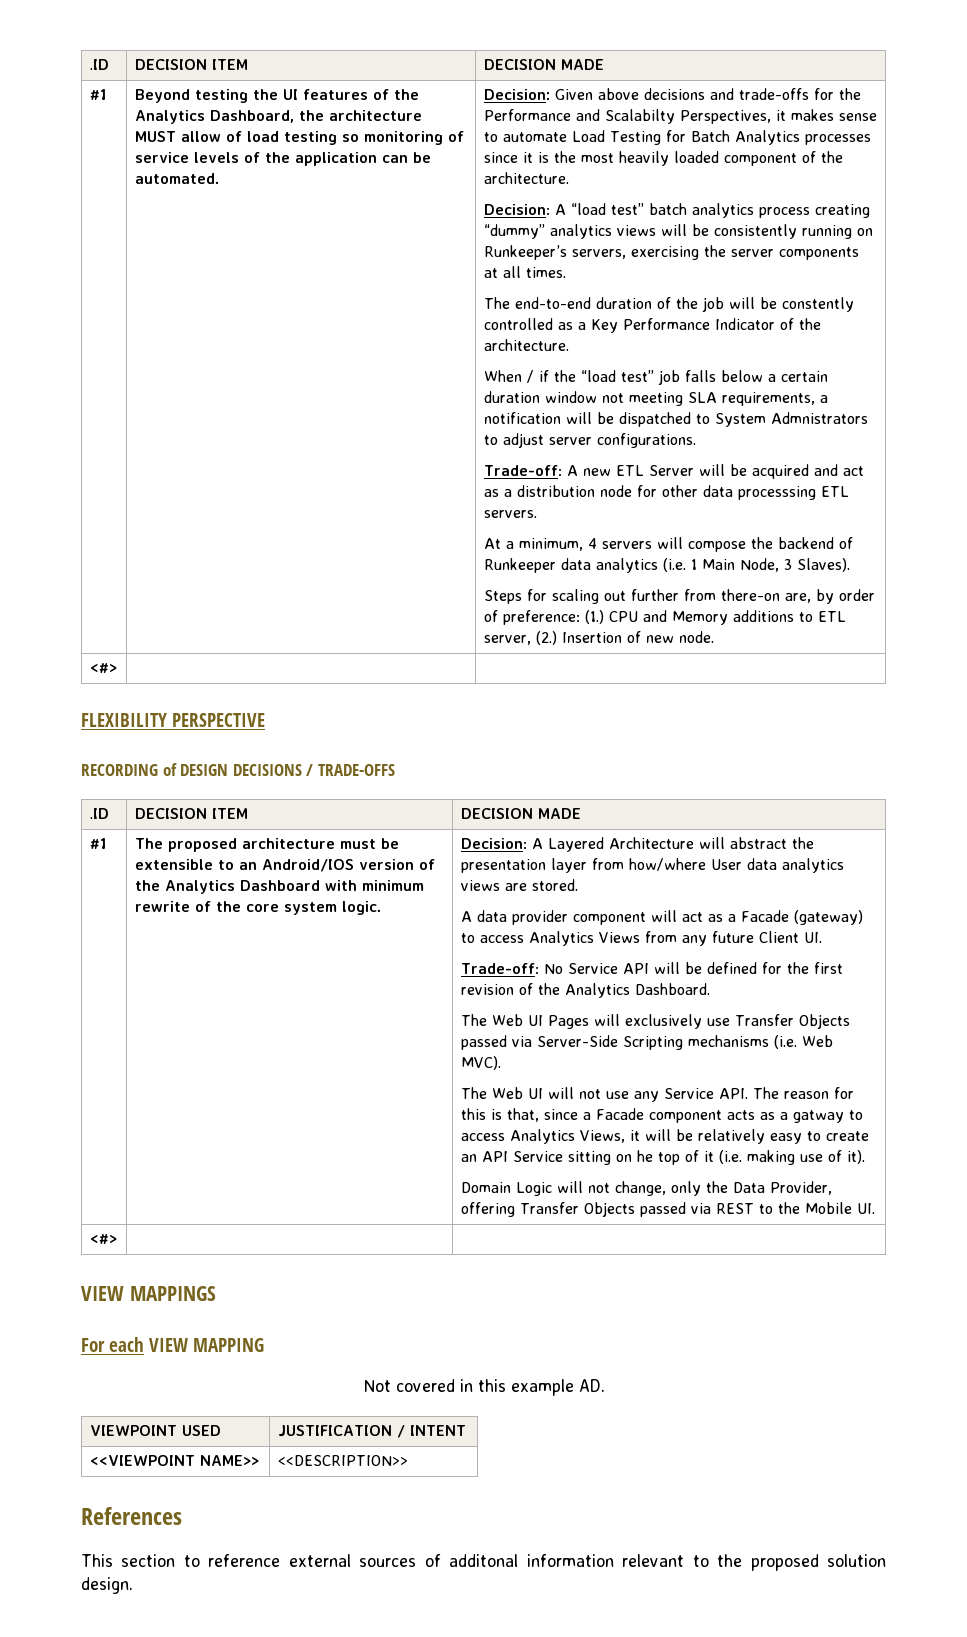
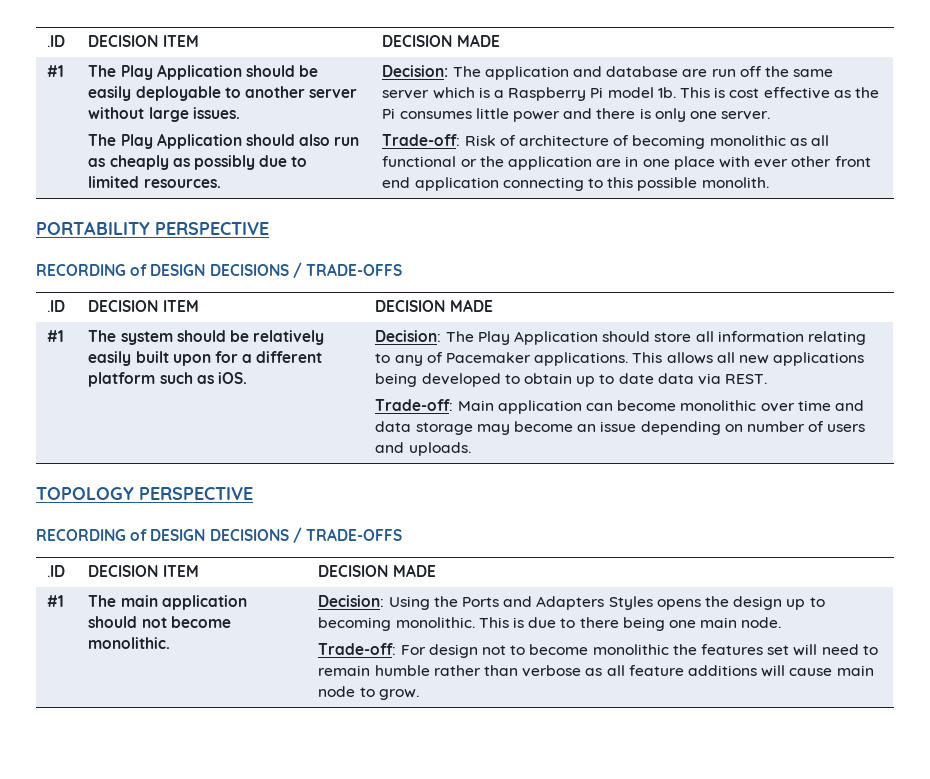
[89,59,109,70] [134,59,248,70] [483,59,604,70] [89,89,106,100] [134,89,419,103] [134,110,422,124] [134,131,464,145] [134,152,431,166] [134,173,219,184] [483,88,861,100] [483,109,877,124] [483,130,871,145] [483,151,843,166] [483,172,569,184] [483,203,870,218] [483,224,873,239] [483,245,859,260] [483,266,566,278] [483,297,854,312] [483,318,821,333] [483,339,569,351] [483,370,828,385] [483,391,828,406] [483,412,868,427] [483,433,696,448] [483,464,864,479] [483,485,849,500] [483,510,537,518] [483,537,853,552] [483,558,850,573] [483,589,875,604] [483,610,846,625] [483,631,714,645] [89,663,117,673] [81,713,167,727] .ID | DECISION ITEM | DECISION MADE // #1 | Beyond testing the UI features of the Analytics Dashboard, the architecture MUST allow of load testing so monitoring of service levels of the application can be automated. | Decision: Given above decisions and trade-offs for the Performance and Scalabilty Perspectives, it makes sense to automate Load Testing for Batch Analytics processes since it is the most heavily loaded component of the architecture. // Decision: A “load test” batch analytics process creating “dummy” analytics views will be consistently running on Runkeeper’s servers, exercising the server components at all times. // The end-to-end duration of the job will be constently controlled as a Key Performance Indicator of the architecture. // When / if the “load test” job falls below a certain duration window not meeting SLA requirements, a notification will be dispatched to System Admnistrators to adjust server configurations. // Trade-off: A new ETL Server will be acquired and act as a distribution node for other data processsing ETL servers. // At a minimum, 4 servers will compose the backend of Runkeeper data analytics (i.e. 1 Main Node, 3 Slaves). // Steps for scaling out further from there-on are, by order of preference: (1.) CPU and Memory additions to ETL server, (2.) Insertion of new node. // <#> | | // FLEXIBILITY -> [47,35,66,47] [88,35,199,47] [382,34,500,47] [47,65,65,77] [88,64,319,80] [88,86,358,101] [88,107,240,122] [88,133,360,149] [88,155,308,170] [88,176,221,188] [382,65,834,80] [382,87,879,101] [382,108,771,122] [382,134,829,149] [382,156,871,170] [382,177,769,191] [36,221,150,235] .ID | DECISION ITEM | DECISION MADE // #1 | The Play Application should be easily deployable to another server without large issues. // The Play Application should also run as cheaply as possibly due to limited resources. | Decision: The application and database are run off the same server which is a Raspberry Pi model 1b. This is cost effective as the Pi consumes little power and there is only one server. // Trade-off: Risk of architecture of becoming monolithic as all functional or the application are in one place with ever other front end application connecting to this possible monolith. // PORTABILITY
[167,838,399,852] [134,859,435,872] [134,880,424,894] [134,901,381,915] [460,837,814,852] [460,858,844,873] [460,879,578,891] [460,910,863,925] [460,931,822,946] [460,962,843,974] [460,983,710,998] [460,1014,850,1029] [460,1035,833,1050] [460,1056,501,1070] [460,1087,854,1102] [460,1108,863,1123] [460,1129,869,1144] [460,1150,865,1165] [460,1181,832,1196] [460,1202,875,1217] [89,1234,117,1244] [81,1286,216,1301] [81,1337,265,1352] [362,1379,605,1396] [89,1425,221,1436] [277,1425,466,1438] [89,1455,259,1466] [277,1455,408,1466] [81,1507,182,1525] [81,1554,886,1571] [81,1577,133,1594] proposed architecture must be extensible to an Android/IOS version of the Analytics Dashboard with minimum rewrite of the core system logic. | Decision: A Layered Architecture will abstract the presentation layer from how/where User data analytics views are stored. // A data provider component will act as a Facade (gateway) to access Analytics Views from any future Client UI. // Trade-off: No Service API will be defined for the first revision of the Analytics Dashboard. // The Web UI Pages will exclusively use Transfer Objects passed via Server-Side Scripting mechanisms (i.e. Web MVC). // The Web UI will not use any Service API. The reason for this is that, since a Facade component acts as a gatway to access Analytics Views, it will be relatively easy to create an API Service sitting on he top of it (i.e. making use of it). // Domain Logic will not change, only the Data Provider, offering Transfer Objects passed via REST to the Mobile UI. // <#> | | // VIEW MAPPINGS // For each VIEW MAPPING // Not covered in this example AD. // VIEWPOINT USED | JUSTIFICATION / INTENT // <<VIEWPOINT NAME>> | <<DESCRIPTION>> // References // This section to reference external sources of additonal information relevant to the proposed solution design. -> [120,330,325,345] [88,351,323,366] [88,372,248,387] [375,330,866,345] [375,352,865,366] [375,373,768,387] [375,399,864,414] [375,421,866,435] [375,442,471,456] [36,487,253,500] [36,527,402,543] [47,565,66,577] [88,565,199,577] [318,564,436,577] [47,595,65,607] [88,595,247,610] [88,616,231,628] [88,637,171,649] [318,595,825,610] [318,617,782,631] [318,643,878,658] [318,665,874,677] [318,686,419,700] system should be relatively easily built upon for a different platform such as iOS. | Decision: The Play Application should store all information relating to any of Pacemaker applications. This allows all new applications being developed to obtain up to date data via REST. // Trade-off: Main application can become monolithic over time and data storage may become an issue depending on number of users and uploads. // TOPOLOGY PERSPECTIVE // RECORDING of DESIGN DECISIONS / TRADE-OFFS // .ID | DECISION ITEM | DECISION MADE // #1 | The main application should not become monolithic. | Decision: Using the Ports and Adapters Styles opens the design up to becoming monolithic. This is due to there being one main node. // Trade-off: For design not to become monolithic the features set will need to remain humble rather than verbose as all feature additions will cause main node to grow.

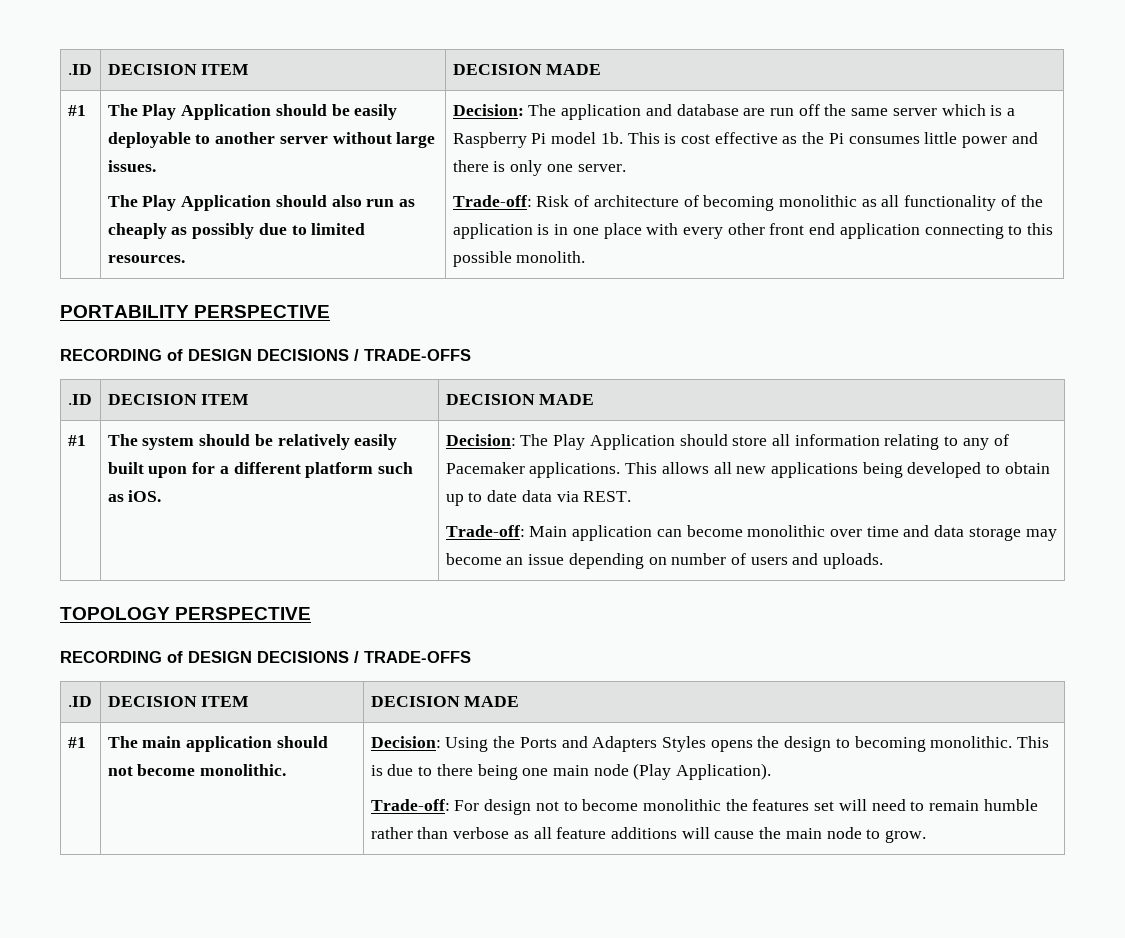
[382,156,477,167] functional or -> [904,195,1016,211] functionality of
[596,159,622,167] are -> [537,224,550,235] is
[754,159,789,168] ever -> [682,227,723,239] every
[786,599,806,610] up -> (832, 744) none
[741,617,782,628] node. -> [593,763,772,780] node (Play Application).
(833, 672) none -> [759,827,782,839] the

